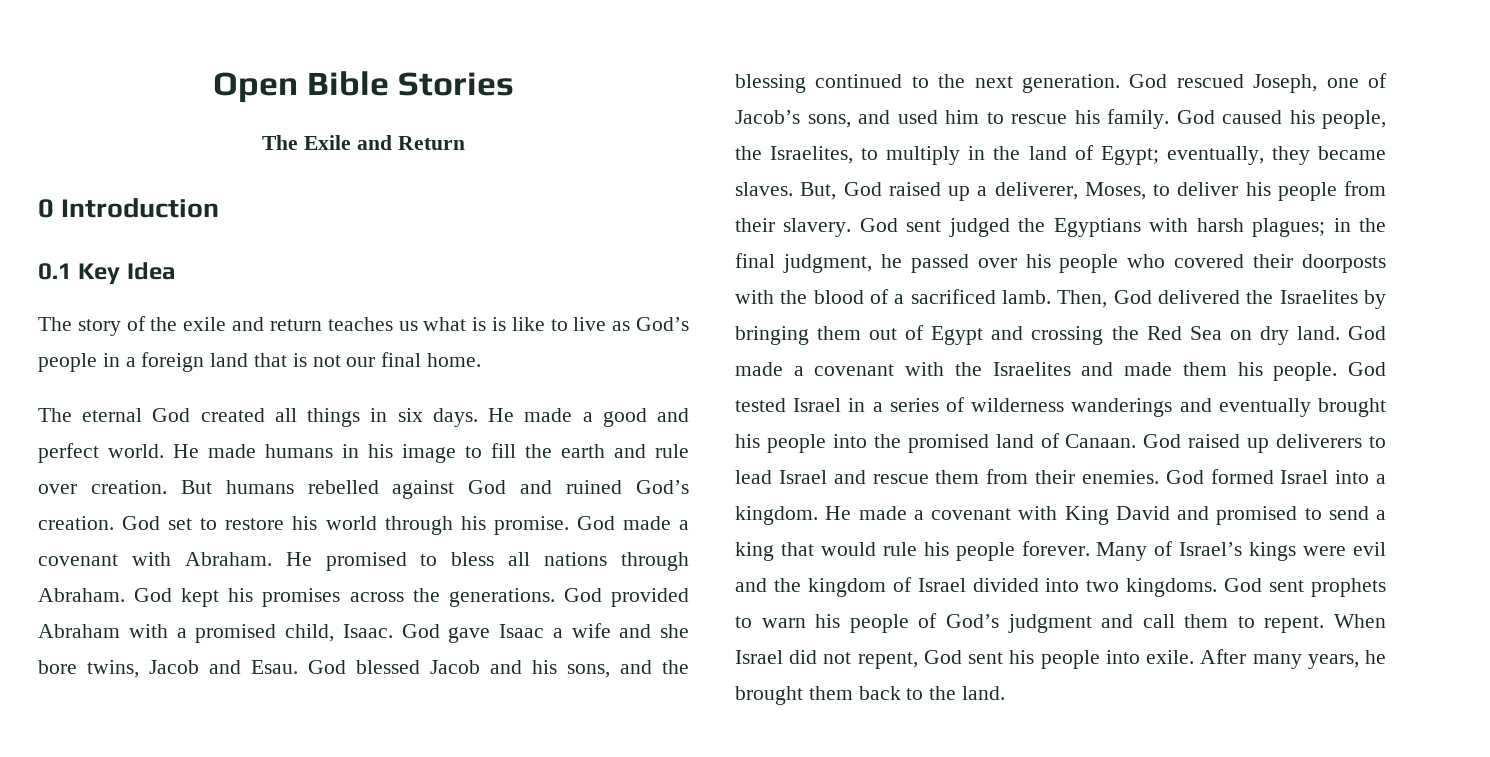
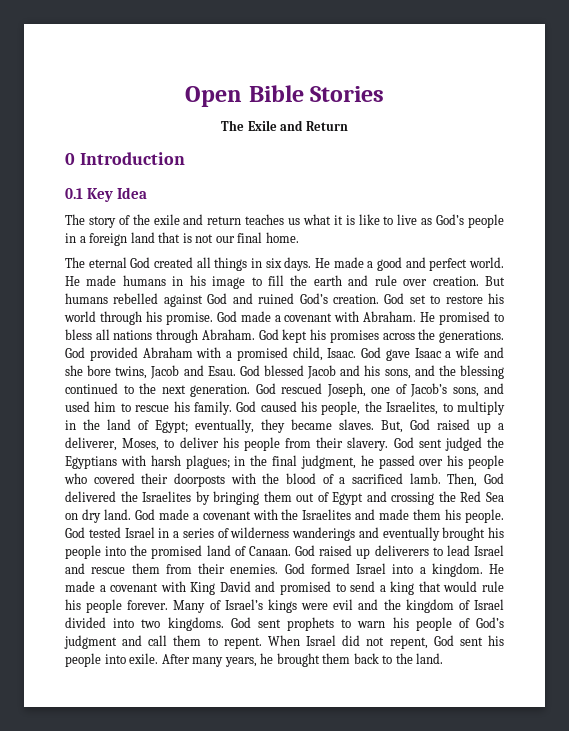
[472,317,487,331] is -> [333,215,343,225] it

